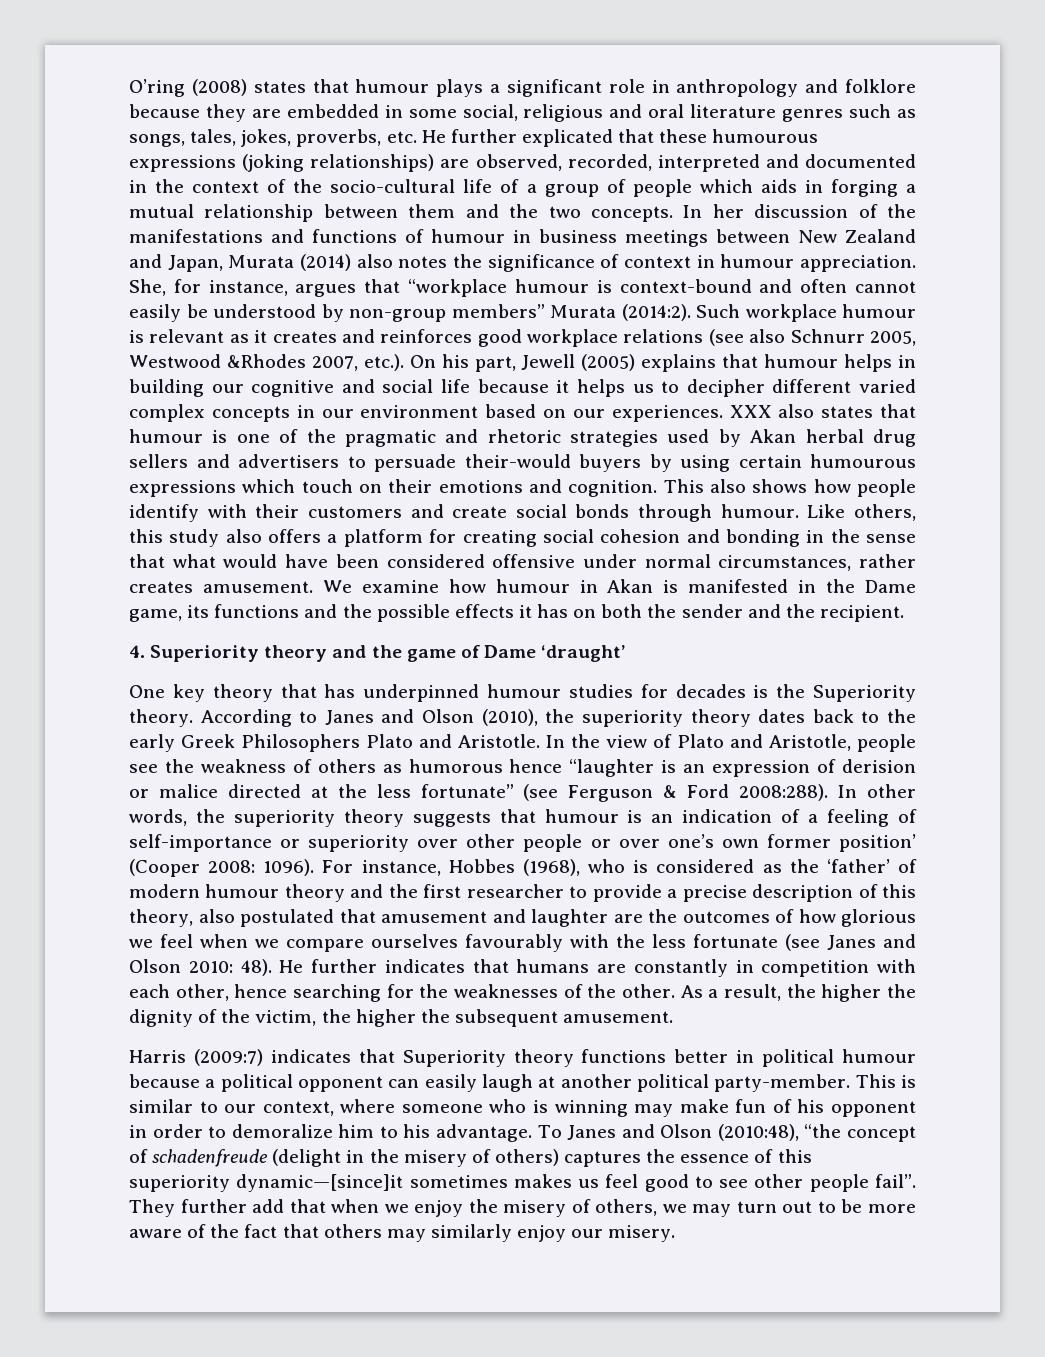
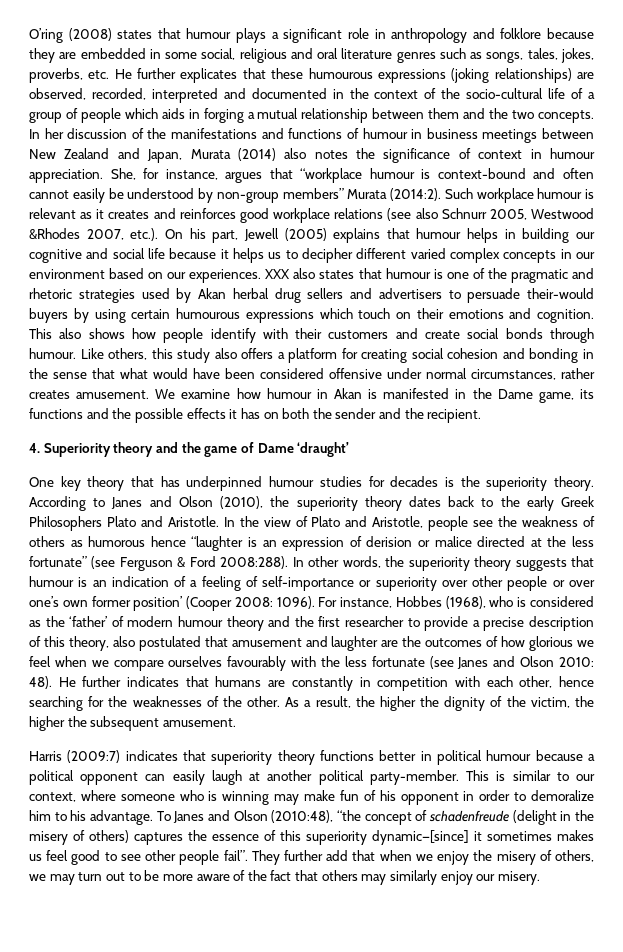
[521,129,613,147] explicated -> [180,68,238,83] explicates
[813,685,917,702] Superiority -> [486,477,548,491] superiority
[402,1050,506,1067] Superiority -> [211,751,273,765] superiority
[236,1174,404,1192] dynamic—[since]it -> [372,830,482,845] dynamic—[since] it

